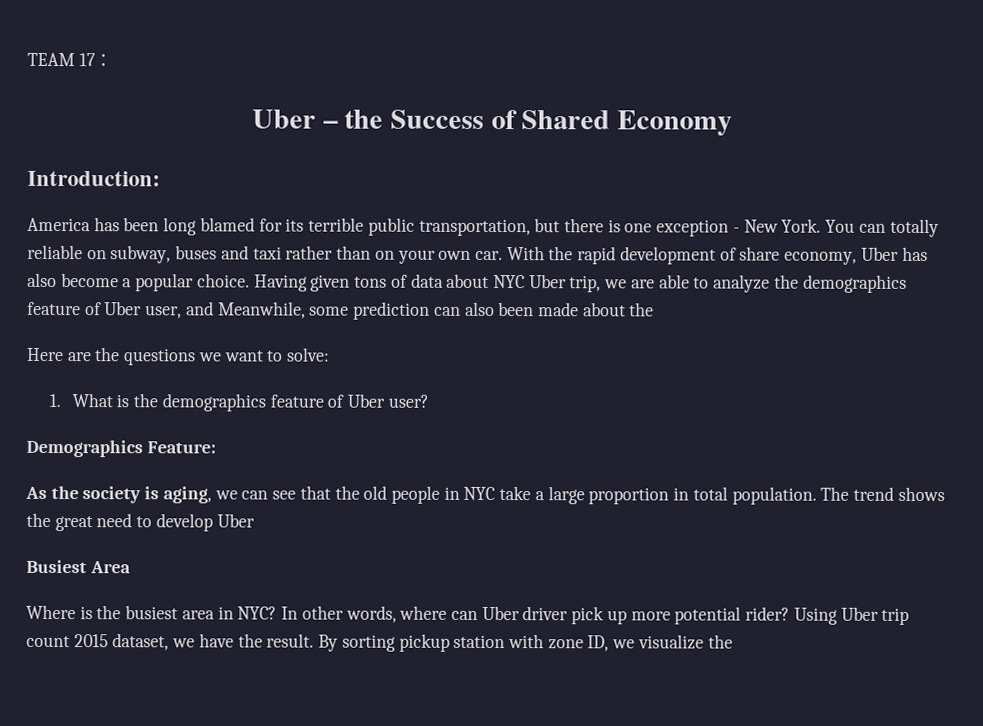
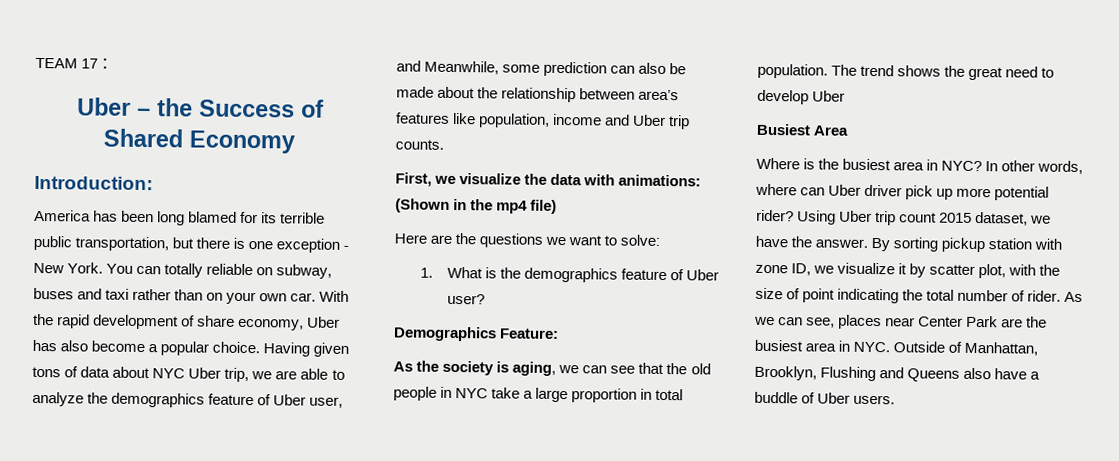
[498,302,535,317] been -> [669,63,687,75] be
(655, 309) none -> [501,87,680,103] [396,112,691,130] [395,139,444,150] [395,172,702,187] [395,198,558,214] relationship between area’s features like population, income and Uber trip counts. // First, we visualize the data with animations: (Shown in the mp4 file)
[266,633,315,648] result. -> [815,238,869,248] answer.
[707,634,733,649] the -> [898,263,1061,279] [755,287,1084,304] [754,314,1048,330] [754,339,1039,356] [754,365,1041,382] [754,391,896,405] it by scatter plot, with the size of point indicating the total number of rider. As we can see, places near Center Park are the busiest area in NYC. Outside of Manhattan, Brooklyn, Flushing and Queens also have a buddle of Uber users.

